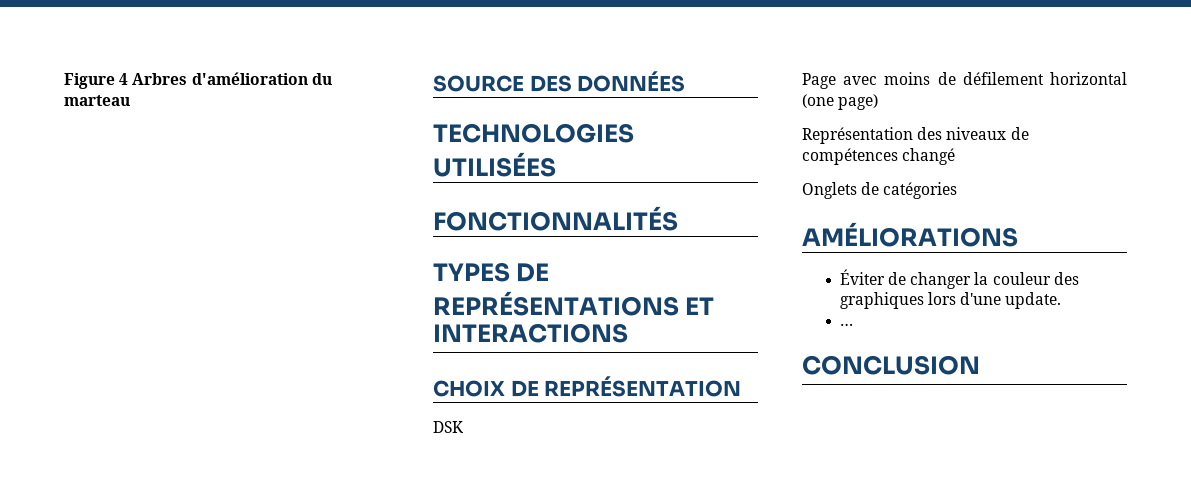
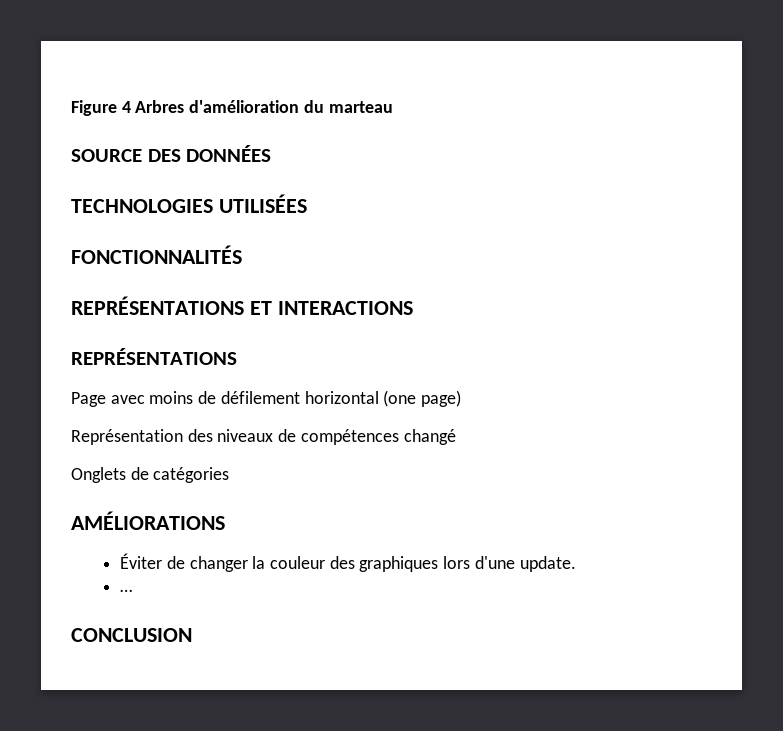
[433,262,550,282] TYPES DE -> (242, 254) none
[433,376,742,397] [433,421,464,433] CHOIX DE REPRÉSENTATION // DSK -> [71,348,237,365] REPRÉSENTATIONS

